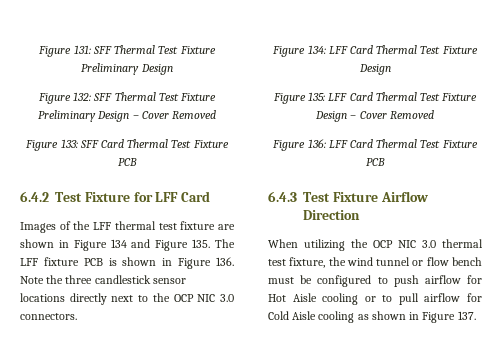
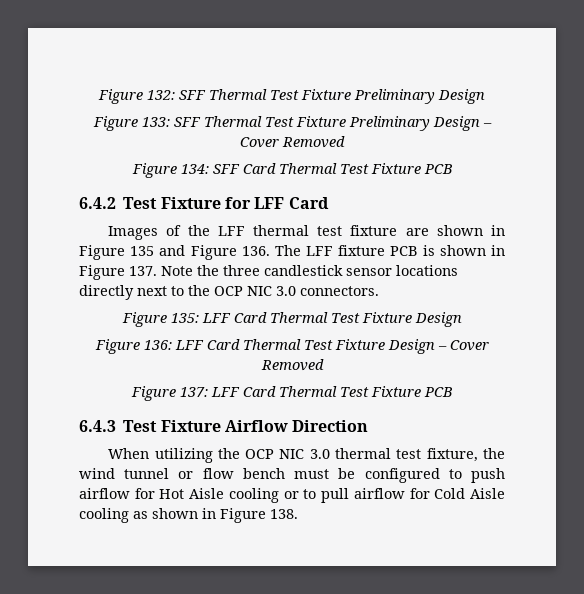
[38,45,91,57] Figure 131: -> [98,89,175,104] Figure 132:
[73,92,92,101] 132: -> [141,117,170,127] 133:
[60,139,78,148] 133: -> [180,164,209,174] 134:
[110,239,127,248] 134 -> [130,246,155,256] 135
[192,239,211,248] 135. -> [241,246,270,256] 136.
[216,257,235,266] 136. -> [129,266,157,276] 137.
[307,45,326,54] 134: -> [170,313,199,323] 135:
[308,92,326,101] 135: -> [143,340,172,350] 136:
[307,139,326,148] 136: -> [180,387,208,397] 137:
[457,311,476,320] 137. -> [270,509,298,519] 138.

